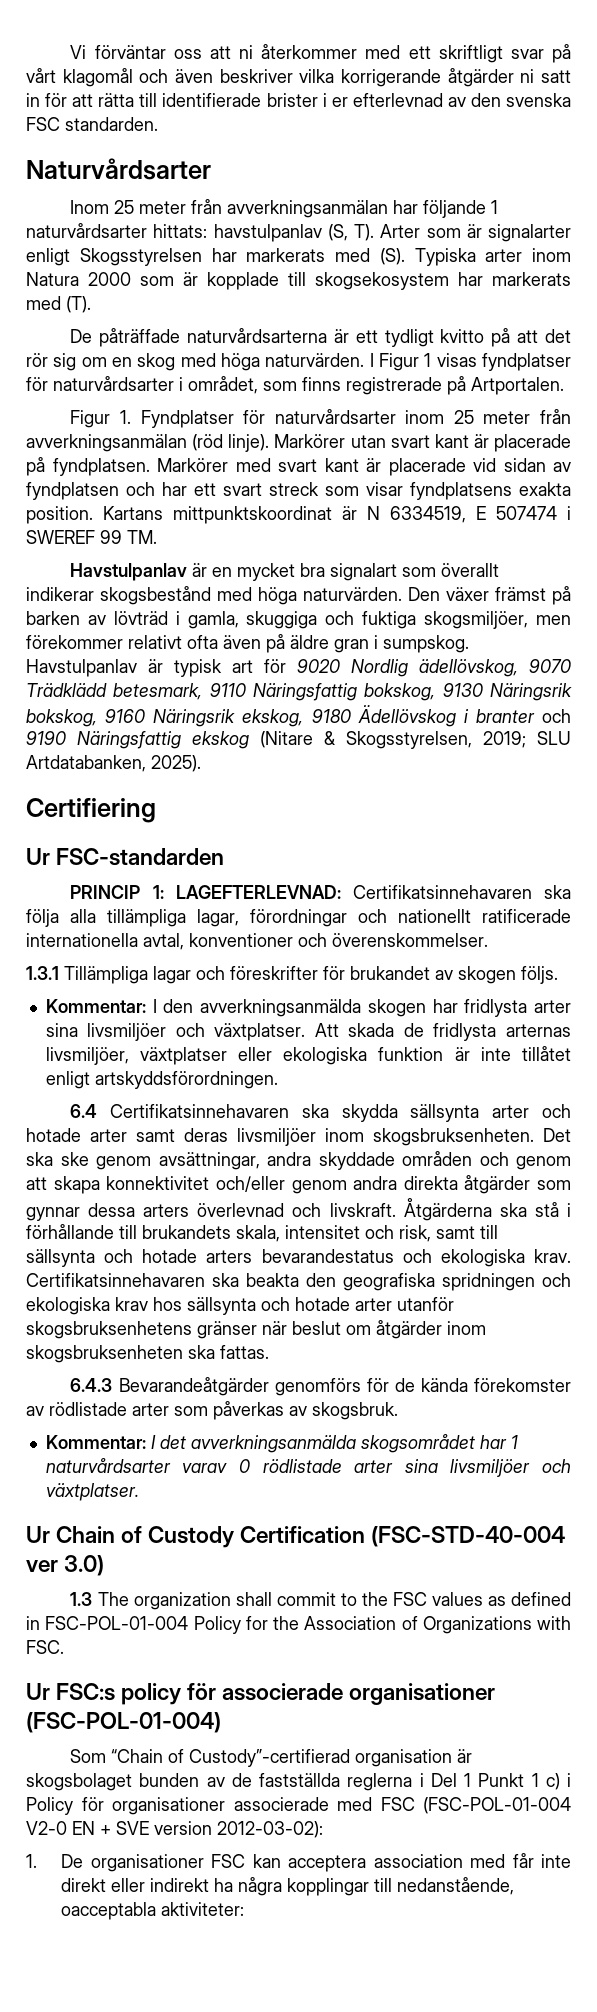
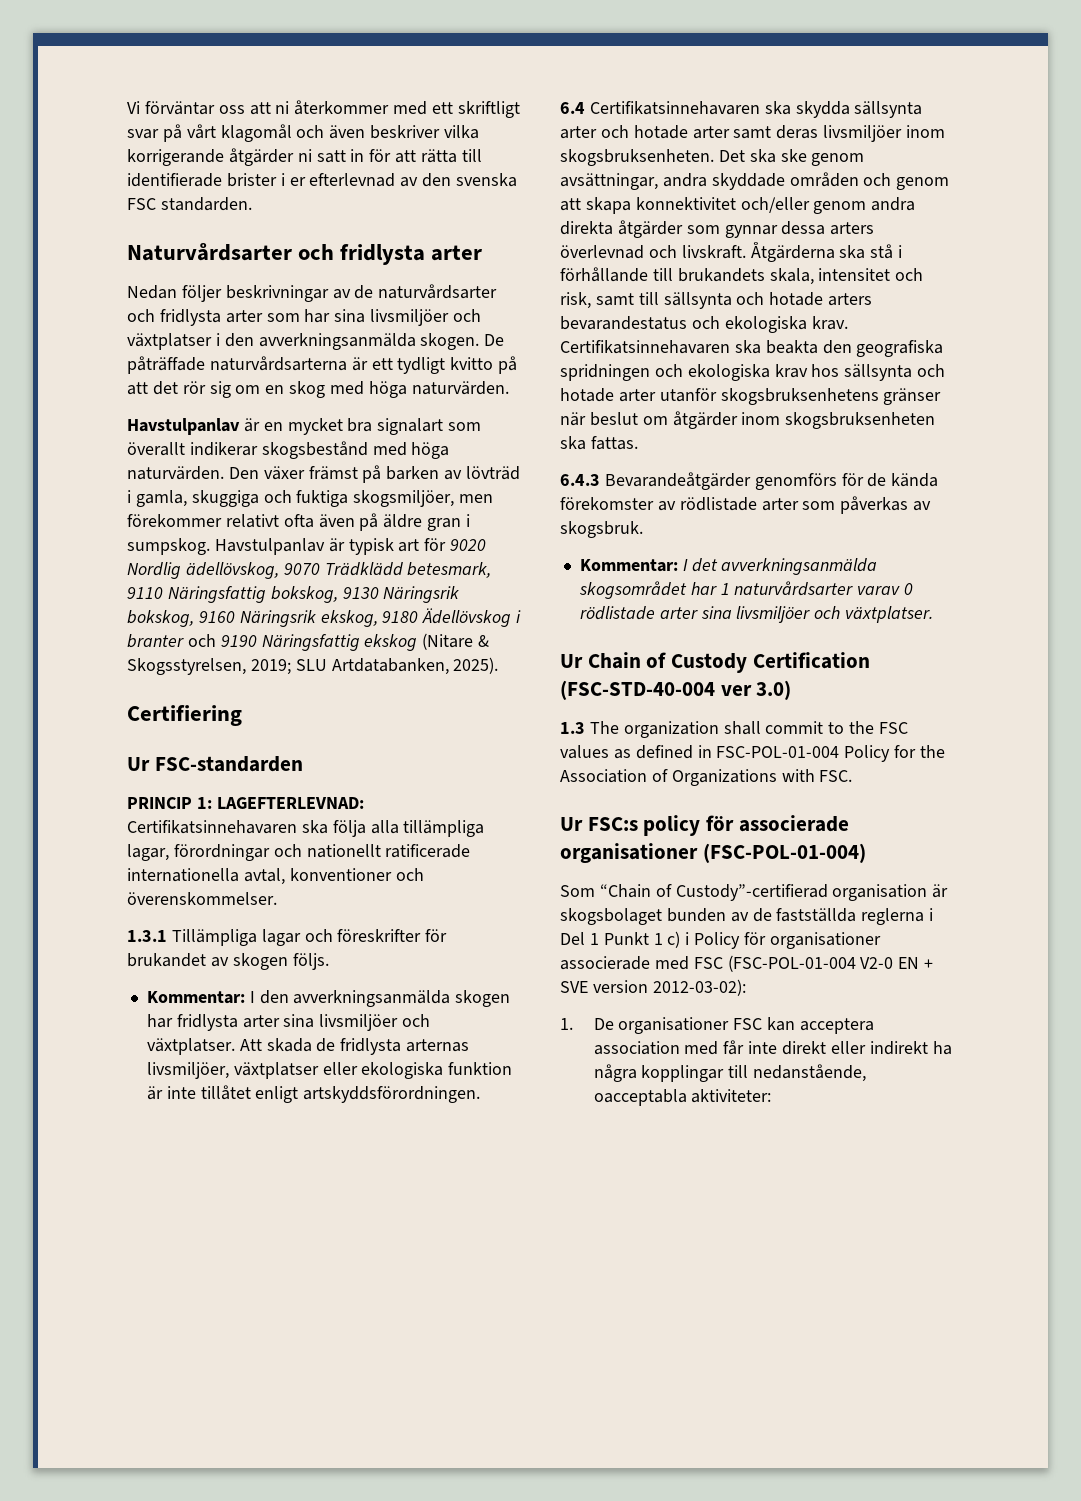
[70,199,499,218] [26,223,571,242] [26,248,571,266] [26,272,571,290] [26,296,91,313] // Inom 25 meter från avverkningsanmälan har följande 1 naturvårdsarter hittats: havstulpanlav (S, T). Arter som är signalarter enligt Skogsstyrelsen har markerats med (S). Typiska arter inom Natura 2000 som är kopplade till skogsekosystem har markerats med (T). // -> [298,244,483,265] [127,284,498,302] [127,309,482,326] [127,333,480,350] och fridlysta arter // Nedan följer beskrivningar av de naturvårdsarter och fridlysta arter som har sina livsmiljöer och växtplatser i den avverkningsanmälda skogen.
[369,353,571,371] [26,376,564,395] [70,409,571,428] [26,434,571,452] [26,457,571,476] [26,482,571,500] [26,506,571,524] [26,530,157,544] I Figur 1 visas fyndplatser för naturvårdsarter i området, som finns registrerade på Artportalen. // Figur 1. Fyndplatser för naturvårdsarter inom 25 meter från avverkningsanmälan (röd linje). Markörer utan svart kant är placerade på fyndplatsen. Markörer med svart kant är placerade vid sidan av fyndplatsen och har ett svart streck som visar fyndplatsens exakta position. Kartans mittpunktskoordinat är N 6334519, E 507474 i SWEREF 99 TM. -> (509, 388) none

